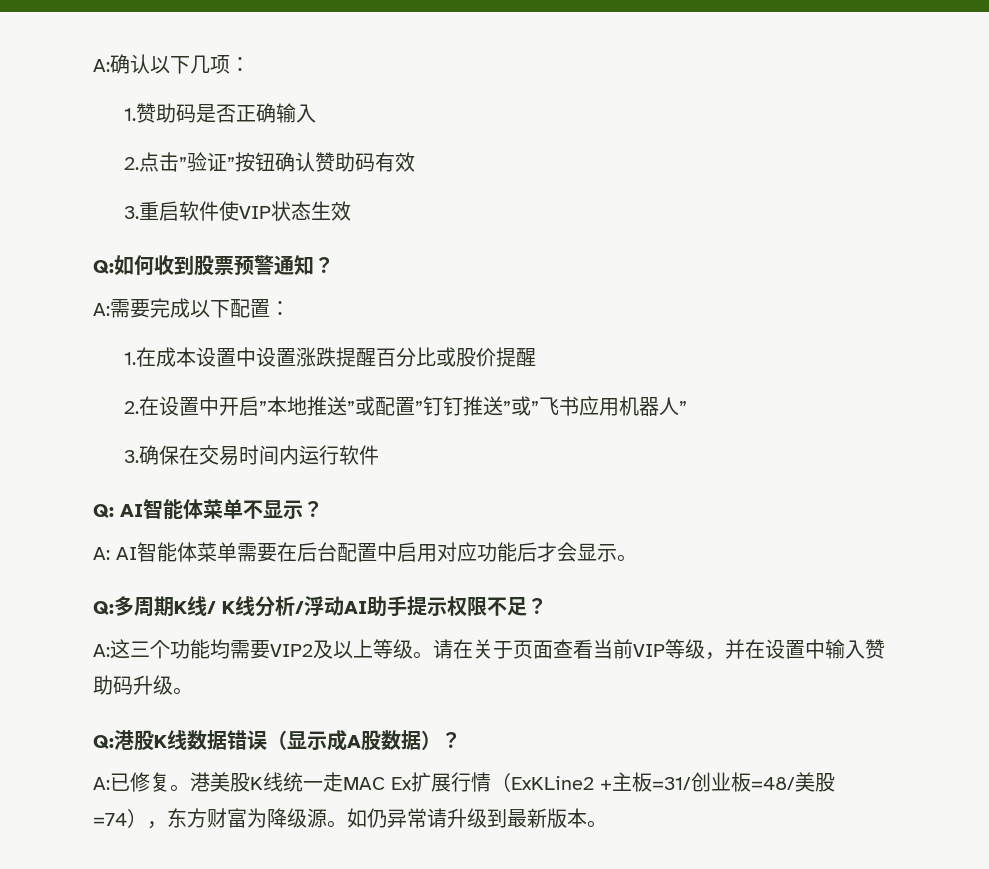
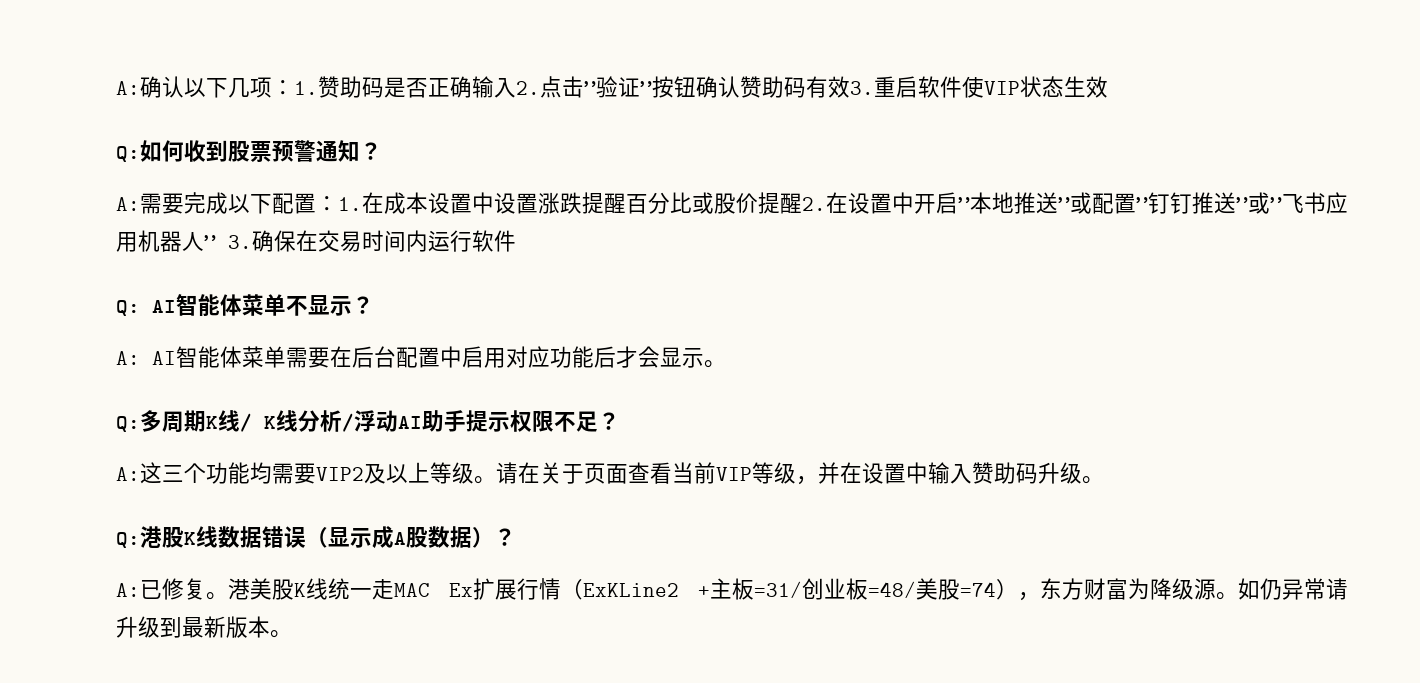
(250, 64) // -> (294, 87) none
(317, 113) // -> (516, 88) none
(416, 162) // -> (850, 87) none
(290, 308) // -> (338, 203) none
(537, 357) // -> (802, 203) none
(688, 407) // -> (216, 242) none

